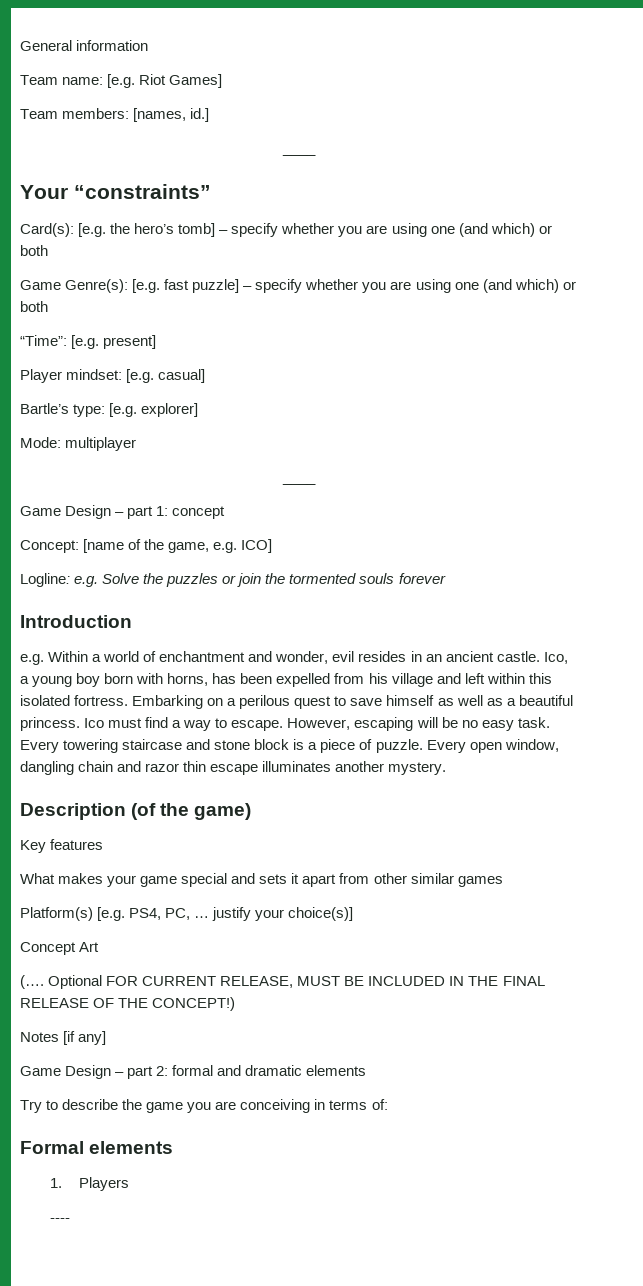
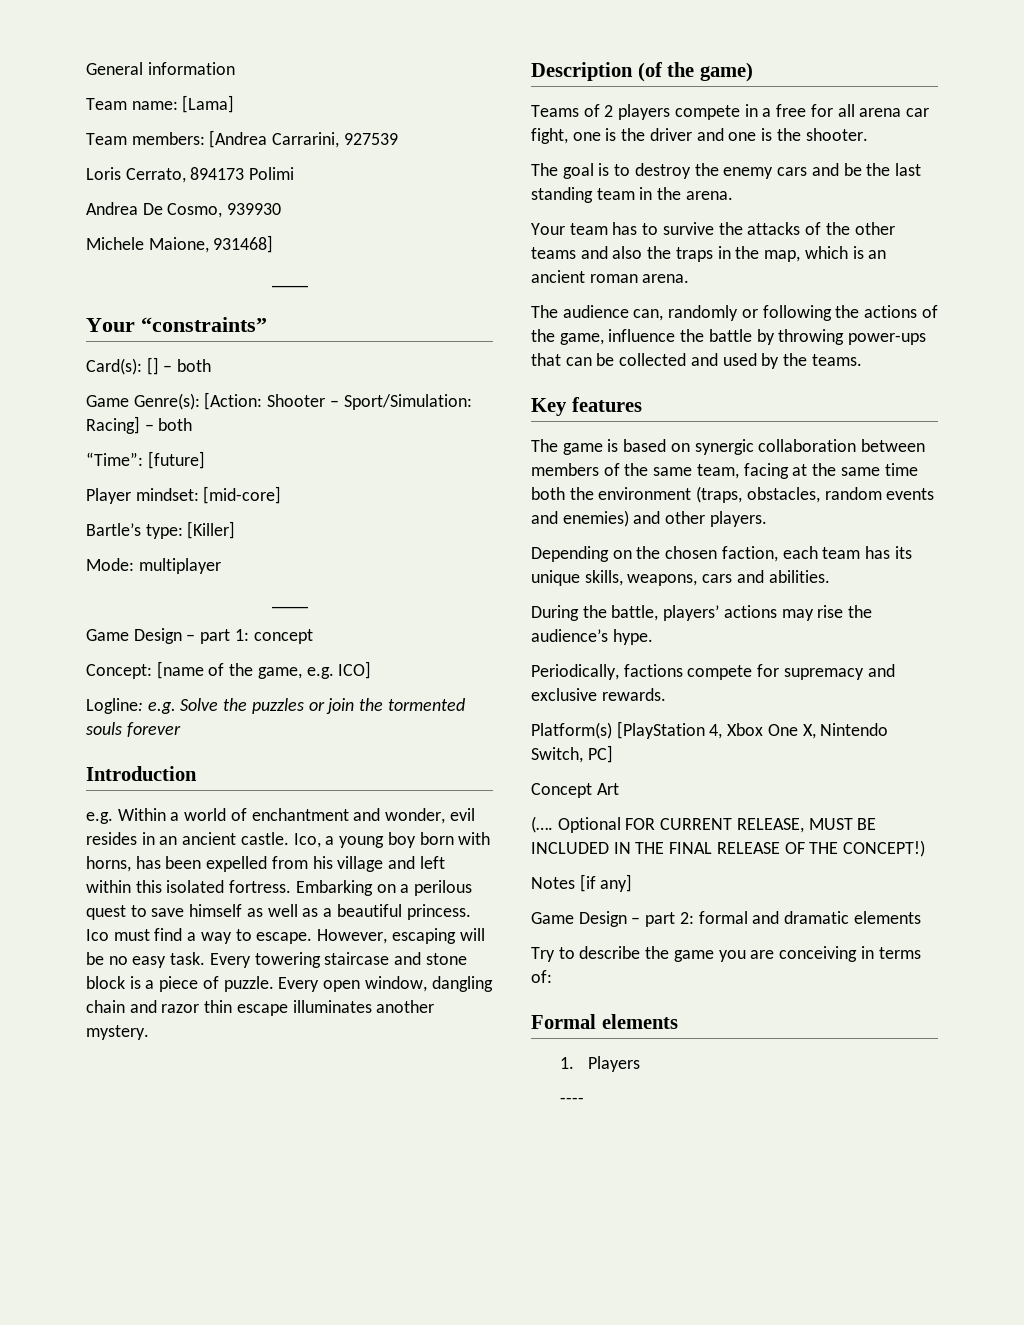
[107,74,223,88] [e.g. Riot Games] -> [182,95,235,113] [Lama]
[133,108,210,122] [282,153,316,156] [20,184,211,199] [20,223,552,237] [20,245,48,256] [20,279,576,293] [names, id.] // ____ // Your “constraints” // Card(s): [e.g. the hero’s tomb] – specify whether you are using one (and which) or both // Game Genre(s): [e.g. fast puzzle] – specify whether you are using one (and which) or -> [209,130,398,148] [86,167,295,183] [86,202,282,218] [86,235,274,253] [271,285,308,288] [86,317,267,332] [86,357,212,375] [86,392,472,410] [86,416,154,434] [Andrea Carrarini, 927539 // Loris Cerrato, 894173 Polimi // Andrea De Cosmo, 939930 // Michele Maione, 931468] // ____ // Your “constraints” // Card(s): [] – both // Game Genre(s): [Action: Shooter – Sport/Simulation: Racing] –
[71,335,157,349] [e.g. present] -> [147,451,205,469] [future]
[126,369,206,383] [e.g. casual] -> [203,486,282,504] [mid-core]
[109,403,199,417] [e.g. explorer] -> [187,521,236,539] [Killer]
[20,839,104,853] [20,873,503,887] [20,907,354,921] Key features // What makes your game special and sets it apart from other similar games // Platform(s) [e.g. PS4, PC, … justify your choice(s)] -> [531,104,929,120] [531,128,868,144] [531,163,921,179] [531,187,733,203] [531,222,895,235] [531,246,887,262] [531,270,690,283] [531,305,938,321] [531,329,927,345] [531,353,862,369] [531,397,642,416] [531,439,926,455] [531,463,918,479] [531,486,935,503] [531,510,767,527] [531,546,912,562] [531,570,830,586] [531,605,873,621] [531,629,653,645] [531,664,895,680] [531,688,666,701] [531,721,889,739] [531,745,613,763] Teams of 2 players compete in a free for all arena car fight, one is the driver and one is the shooter. // The goal is to destroy the enemy cars and be the last standing team in the arena. // Your team has to survive the attacks of the other teams and also the traps in the map, which is an ancient roman arena. // The audience can, randomly or following the actions of the game, influence the battle by throwing power-ups that can be collected and used by the teams. // Key features // The game is based on synergic collaboration between members of the same team, facing at the same time both the environment (traps, obstacles, random events and enemies) and other players. // Depending on the chosen faction, each team has its unique skills, weapons, cars and abilities. // During the battle, players’ actions may rise the audience’s hype. // Periodically, factions compete for supremacy and exclusive rewards. // Platform(s) [PlayStation 4, Xbox One X, Nintendo Switch, PC]

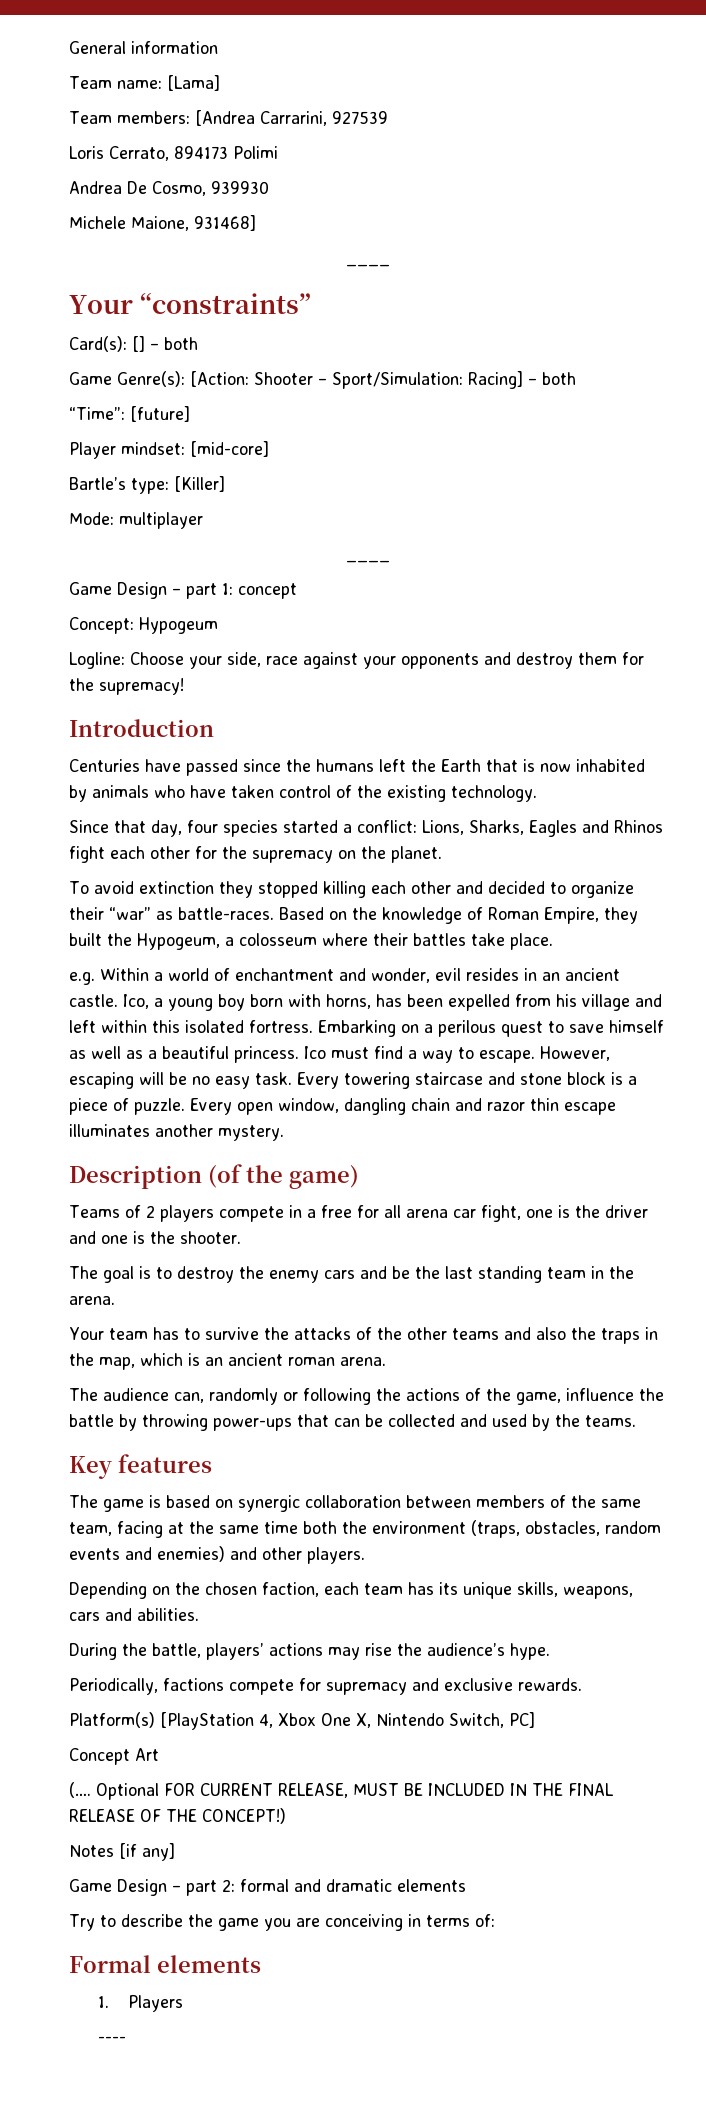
[156,661,372,679] [86,698,465,714] [86,722,181,737] [86,766,197,781] [name of the game, e.g. ICO] // Logline: e.g. Solve the puzzles or join the tormented souls forever // Introduction -> [139,617,218,634] [69,652,644,669] [69,678,184,695] [69,719,214,737] [69,759,645,776] [69,785,537,802] [69,820,663,837] [69,846,442,863] [69,881,634,898] [69,907,638,924] [69,933,553,950] Hypogeum // Logline: Choose your side, race against your opponents and destroy them for the supremacy! // Introduction // Centuries have passed since the humans left the Earth that is now inhabited by animals who have taken control of the existing technology. // Since that day, four species started a conflict: Lions, Sharks, Eagles and Rhinos fight each other for the supremacy on the planet. // To avoid extinction they stopped killing each other and decided to organize their “war” as battle-races. Based on the knowledge of Roman Empire, they built the Hypogeum, a colosseum where their battles take place.

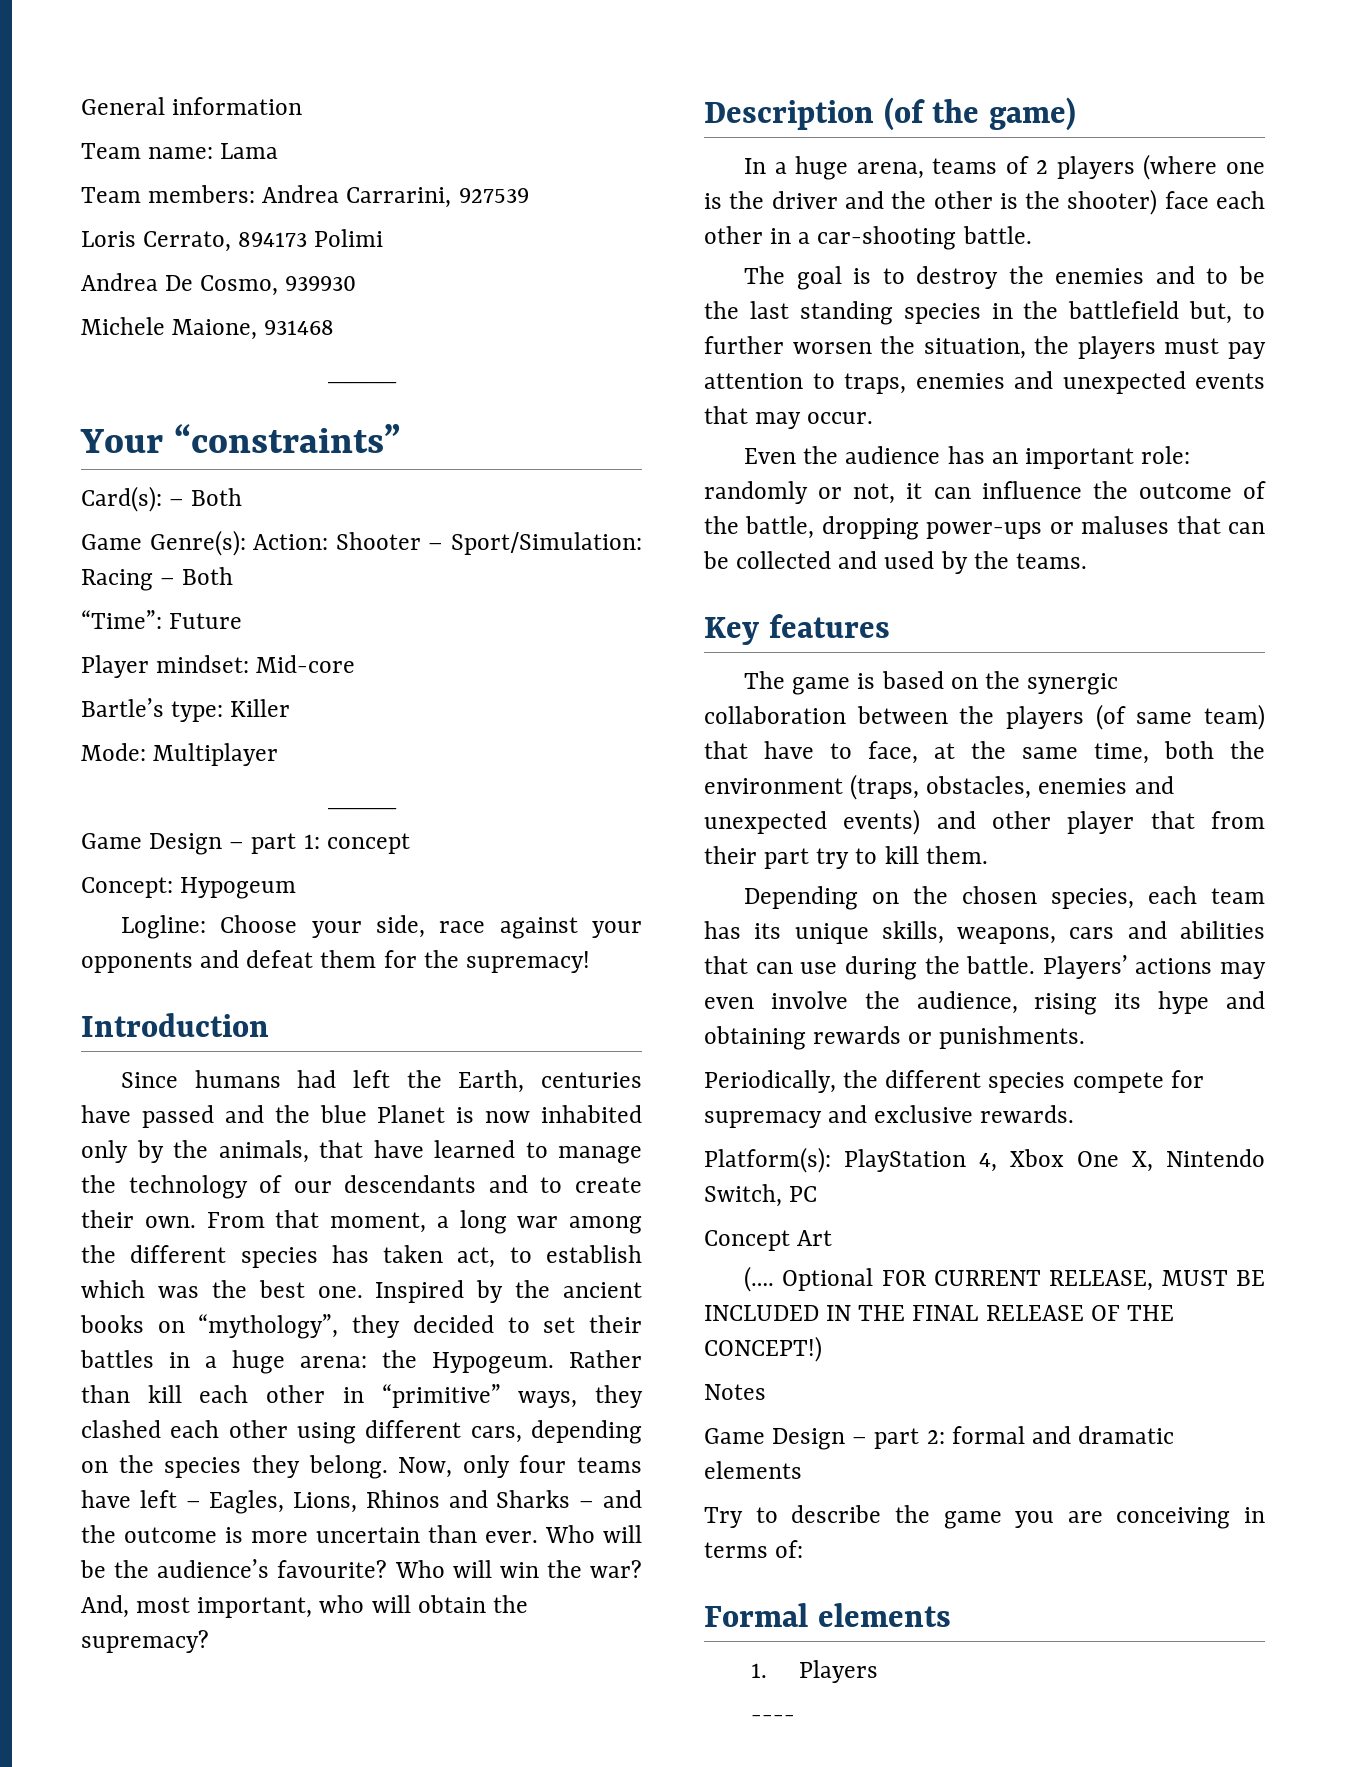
[166,75,220,91] [Lama] -> [220,143,279,159] Lama
[194,110,255,126] [Andrea -> [262,185,340,203] Andrea
[194,215,256,231] 931468] -> [264,320,335,335] 931468
[132,336,198,352] [] – both -> [169,488,243,506] – Both
[190,371,249,387] [Action: -> [253,534,329,550] Action:
[468,371,576,389] Racing] – both -> [81,567,234,591] Racing – Both
[130,406,190,422] [future] -> [169,613,243,629] Future
[190,441,269,457] [mid-core] -> [256,655,356,673] Mid-core
[174,476,225,492] [Killer] -> [230,699,291,717] Killer
[119,512,203,529] multiplayer -> [153,743,279,766] Multiplayer
[516,652,573,669] destroy -> [246,950,314,968] defeat
[69,759,645,776] [69,785,537,802] [69,820,663,837] [69,846,442,863] [69,881,634,898] [69,907,638,924] [69,933,553,950] [69,968,620,985] [69,994,662,1011] [69,1020,664,1037] [69,1046,610,1063] [69,1072,637,1089] [69,1098,616,1115] [69,1124,284,1141] [69,1164,359,1189] [69,1205,521,1222] Centuries have passed since the humans left the Earth that is now inhabited by animals who have taken control of the existing technology. // Since that day, four species started a conflict: Lions, Sharks, Eagles and Rhinos fight each other for the supremacy on the planet. // To avoid extinction they stopped killing each other and decided to organize their “war” as battle-races. Based on the knowledge of Roman Empire, they built the Hypogeum, a colosseum where their battles take place. // e.g. Within a world of enchantment and wonder, evil resides in an ancient castle. Ico, a young boy born with horns, has been expelled from his village and left within this isolated fortress. Embarking on a perilous quest to save himself as well as a beautiful princess. Ico must find a way to escape. However, escaping will be no easy task. Every towering staircase and stone block is a piece of puzzle. Every open window, dangling chain and razor thin escape illuminates another mystery. // Description (of the game) // Teams of 2 players compete in a free for all arena car fight, -> [121,1070,642,1093] [81,1105,642,1128] [81,1140,642,1164] [81,1175,642,1199] [81,1210,642,1234] [81,1245,642,1268] [81,1280,642,1303] [80,1314,642,1339] [80,1350,642,1374] [81,1384,643,1408] [81,1420,642,1444] [81,1455,642,1479] [81,1490,642,1514] [81,1525,642,1543] [80,1559,642,1578] [81,1595,528,1618] [81,1630,209,1653] [704,97,1076,131] [744,154,1218,180] Since humans had left the Earth, centuries have passed and the blue Planet is now inhabited only by the animals, that have learned to manage the technology of our descendants and to create their own. From that moment, a long war among the different species has taken act, to establish which was the best one. Inspired by the ancient books on “mythology”, they decided to set their battles in a huge arena: the Hypogeum. Rather than kill each other in “primitive” ways, they clashed each other using different cars, depending on the species they belong. Now, only four teams have left – Eagles, Lions, Rhinos and Sharks – and the outcome is more uncertain than ever. Who will be the audience’s favourite? Who will win the war? And, most important, who will obtain the supremacy? // Description (of the game) // In a huge arena, teams of 2 players (where
[101,1231,241,1244] one is the shooter. -> [891,189,1265,215] [704,226,1032,250] the other is the shooter) face each other in a car-shooting battle.
[269,1266,387,1283] enemy cars and -> [1055,266,1229,284] enemies and to
[547,1266,634,1279] [69,1296,115,1305] [69,1327,658,1344] [69,1353,386,1370] [69,1388,664,1405] [69,1414,292,1431] team in the arena. // Your team has to survive the attacks of the other teams and also the traps in the map, which is an ancient roman arena. // The audience can, randomly or following the actions of the game, influence the battle by throwing power-ups -> [903,301,1265,324] [704,336,1266,359] [704,371,1265,394] [704,406,874,429] [744,446,1190,469] [704,481,1266,504] [704,516,1170,540] species in the battlefield but, to further worsen the situation, the players must pay attention to traps, enemies and unexpected events that may occur. // Even the audience has an important role: randomly or not, it can influence the outcome of the battle, dropping power-ups or maluses
(233, 1503) none -> [984,671,1020,689] the
[476,1495,641,1508] [69,1521,163,1538] members of the same team, facing -> [959,704,1265,730] [704,741,918,764] the players (of same team) that have to face,
[264,1521,298,1534] time -> [1094,743,1149,764] time,
[605,1521,661,1534] [69,1546,365,1564] random events and enemies) and other players. -> [1038,776,1174,794] [704,809,1265,835] [704,846,988,869] enemies and unexpected events) and other player that from their part try to kill them.
[262,1582,319,1597] faction, -> [1051,888,1135,909] species,
[137,1608,199,1621] [69,1643,550,1660] [69,1678,224,1695] abilities. // During the battle, players’ actions may rise the audience’s hype. // Periodically, factions -> [1180,921,1265,939] [704,955,1266,980] [704,991,1265,1015] [704,1026,1086,1050] [704,1070,1066,1093] abilities that can use during the battle. Players’ actions may even involve the audience, rising its hype and obtaining rewards or punishments. // Periodically, the different species
[69,1712,254,1730] Platform(s) [PlayStation -> [704,1147,966,1173] Platform(s): PlayStation
[509,1712,535,1728] PC] -> [789,1186,818,1202] PC
[119,1843,175,1861] [if any] -> (766, 1392) none

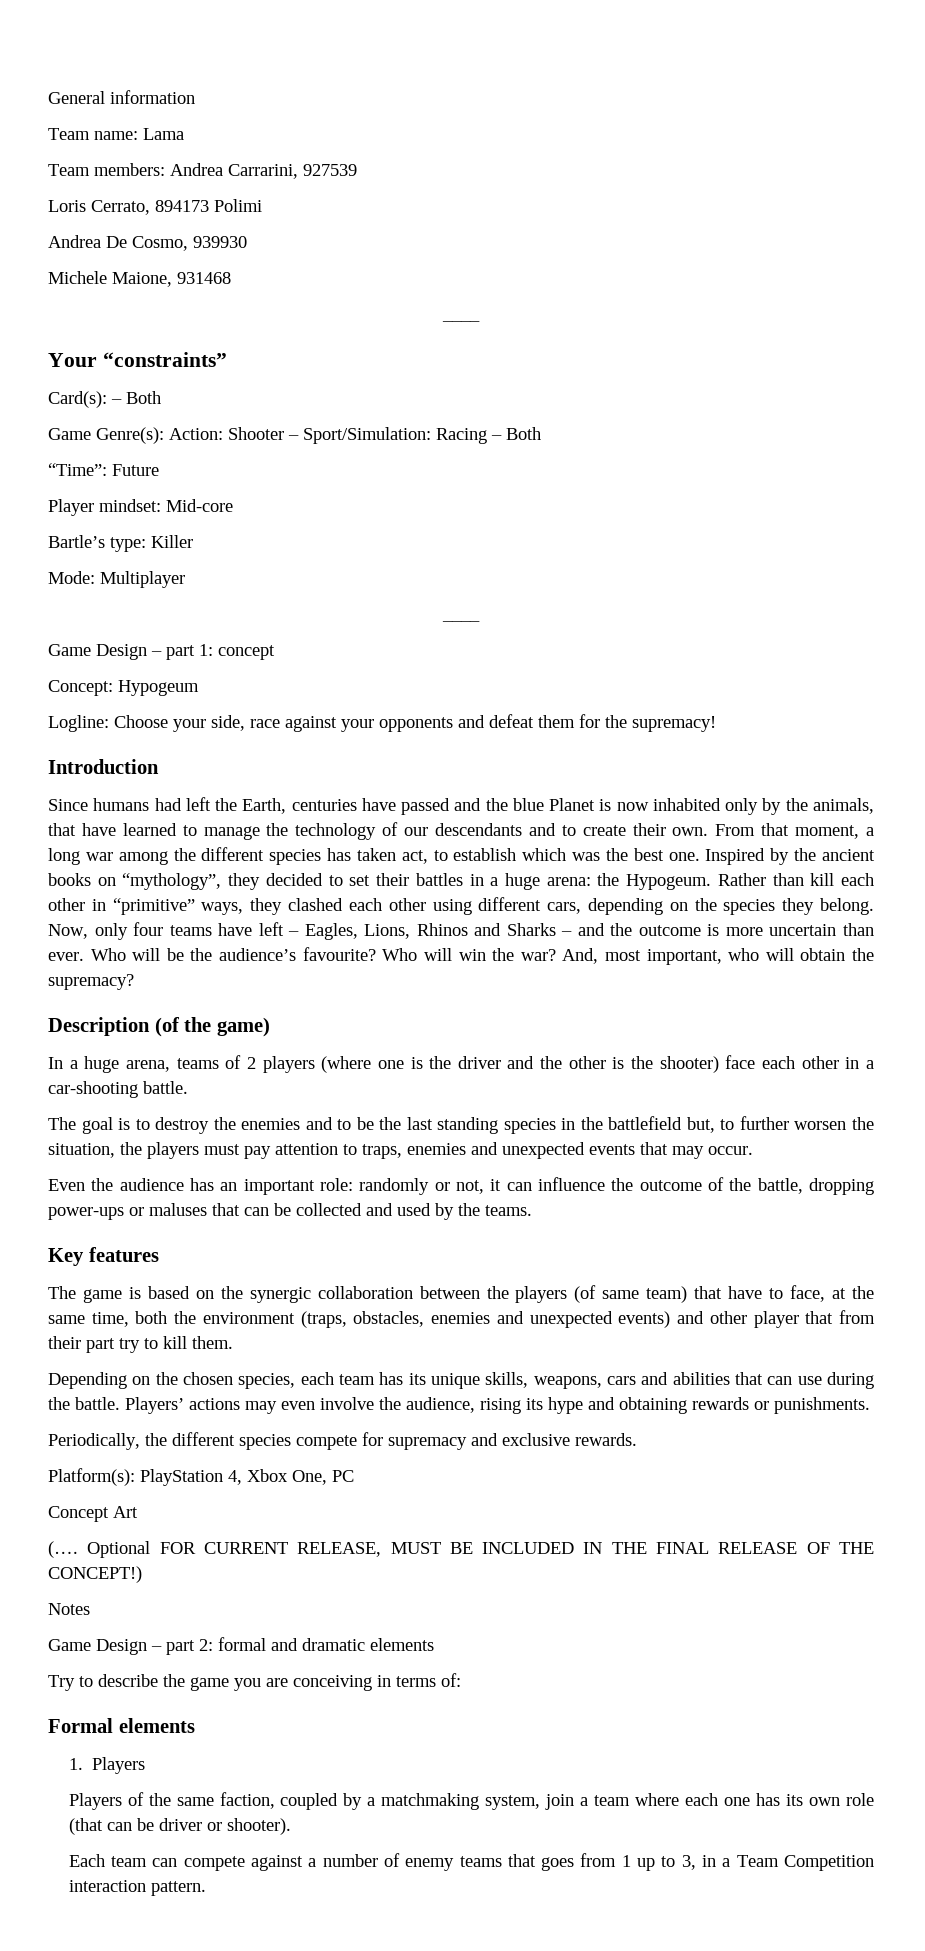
[1077,1149,1265,1172] [704,1184,782,1207] One X, Nintendo Switch, -> [292,1470,327,1485] One,
[751,1715,796,1722] ---- -> [68,1792,875,1810] [68,1818,291,1835] [68,1853,874,1871] [68,1880,206,1896] Players of the same faction, coupled by a matchmaking system, join a team where each one has its own role (that can be driver or shooter). // Each team can compete against a number of enemy teams that goes from 1 up to 3, in a Team Competition interaction pattern.

